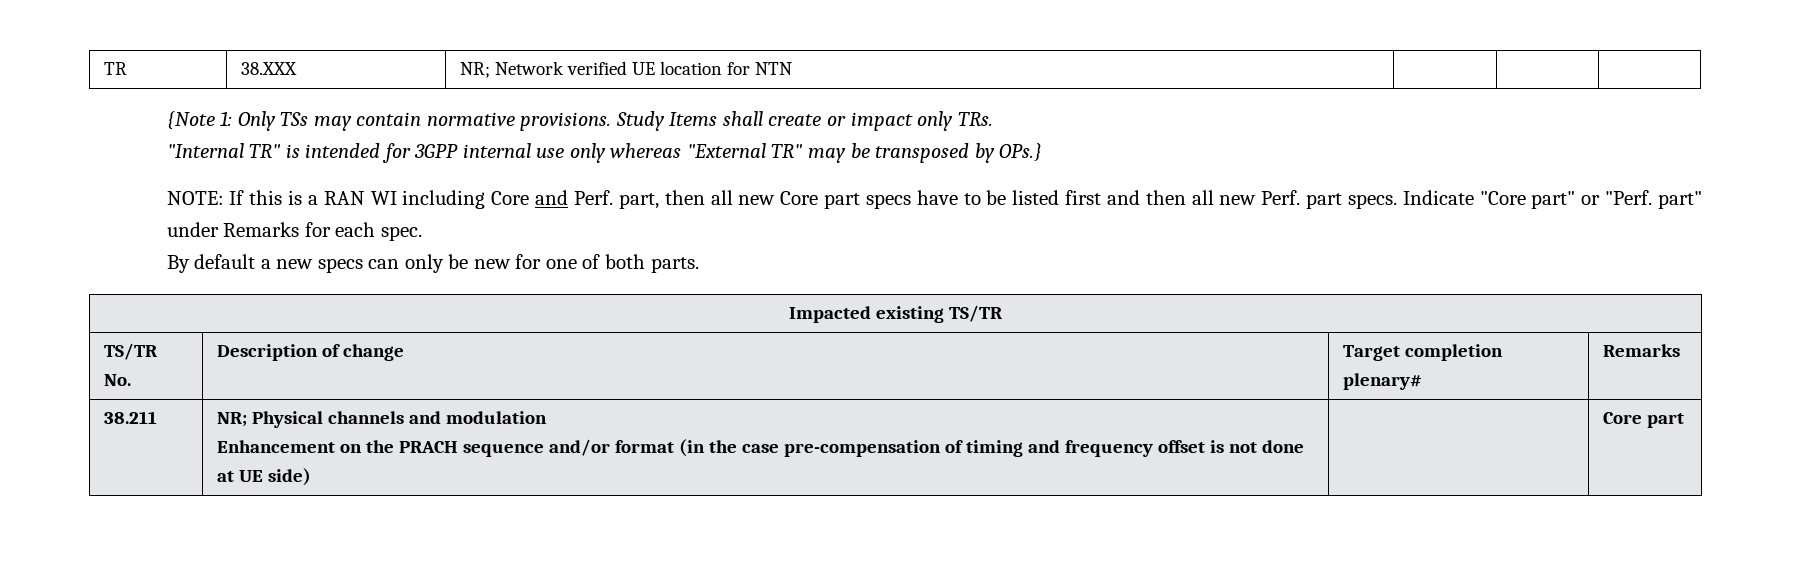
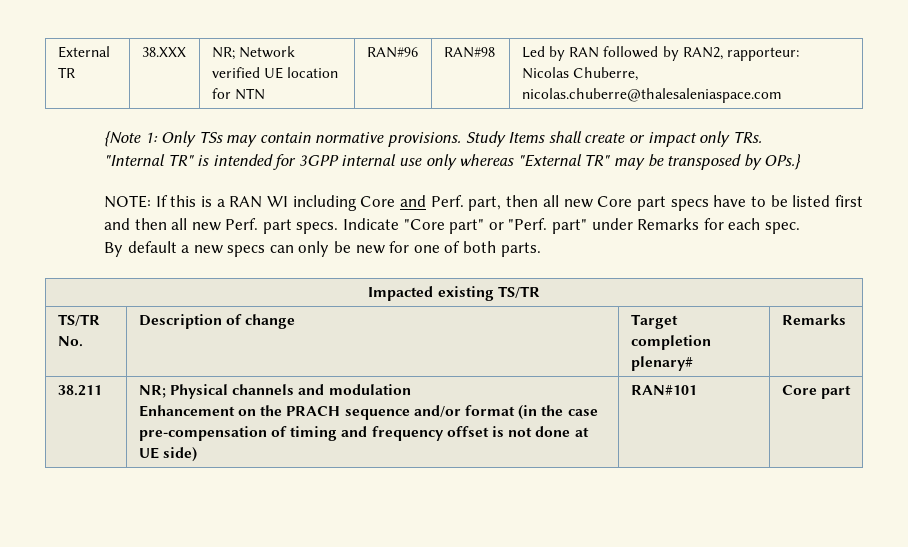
(103, 68) none -> [57,46,110,58] External
(792, 68) | | -> [366,47,418,58] [443,47,495,58] [521,46,799,61] [521,67,639,81] [521,88,782,103] RAN#96 | RAN#98 | Led by RAN followed by RAN2, rapporteur: Nicolas Chuberre, nicolas.chuberre@thalesaleniaspace.com
(311, 477) none -> [630,385,697,395] RAN#101

